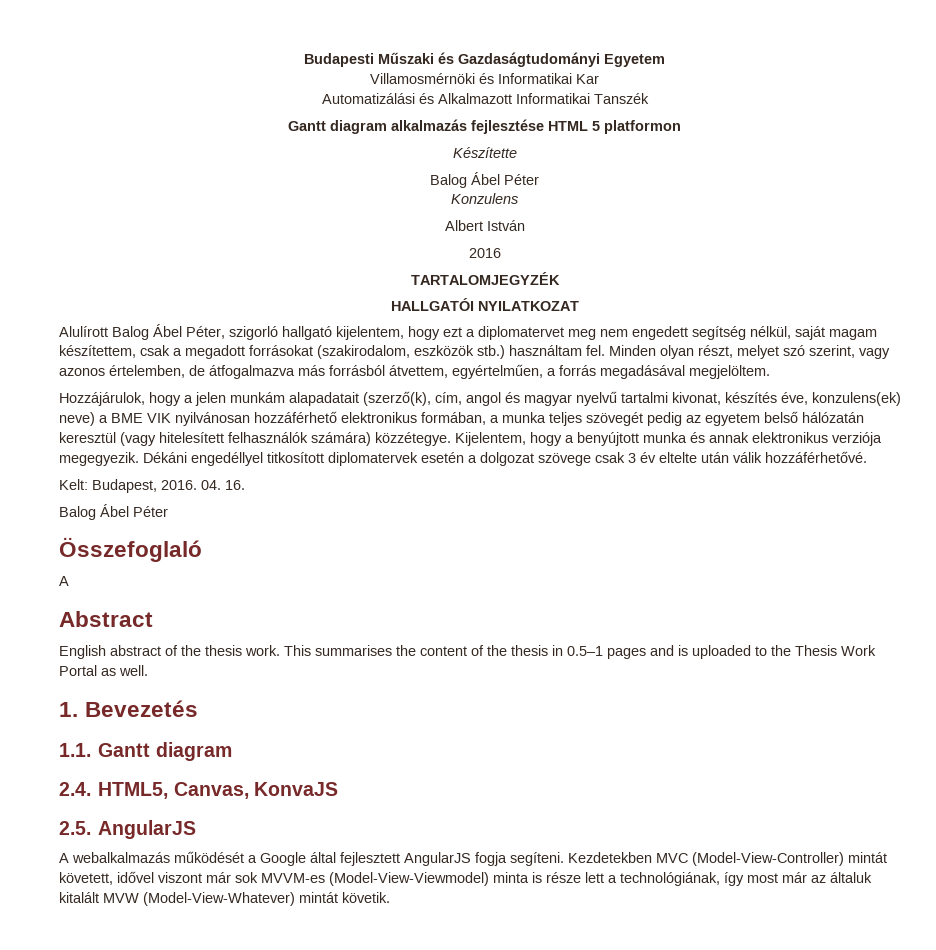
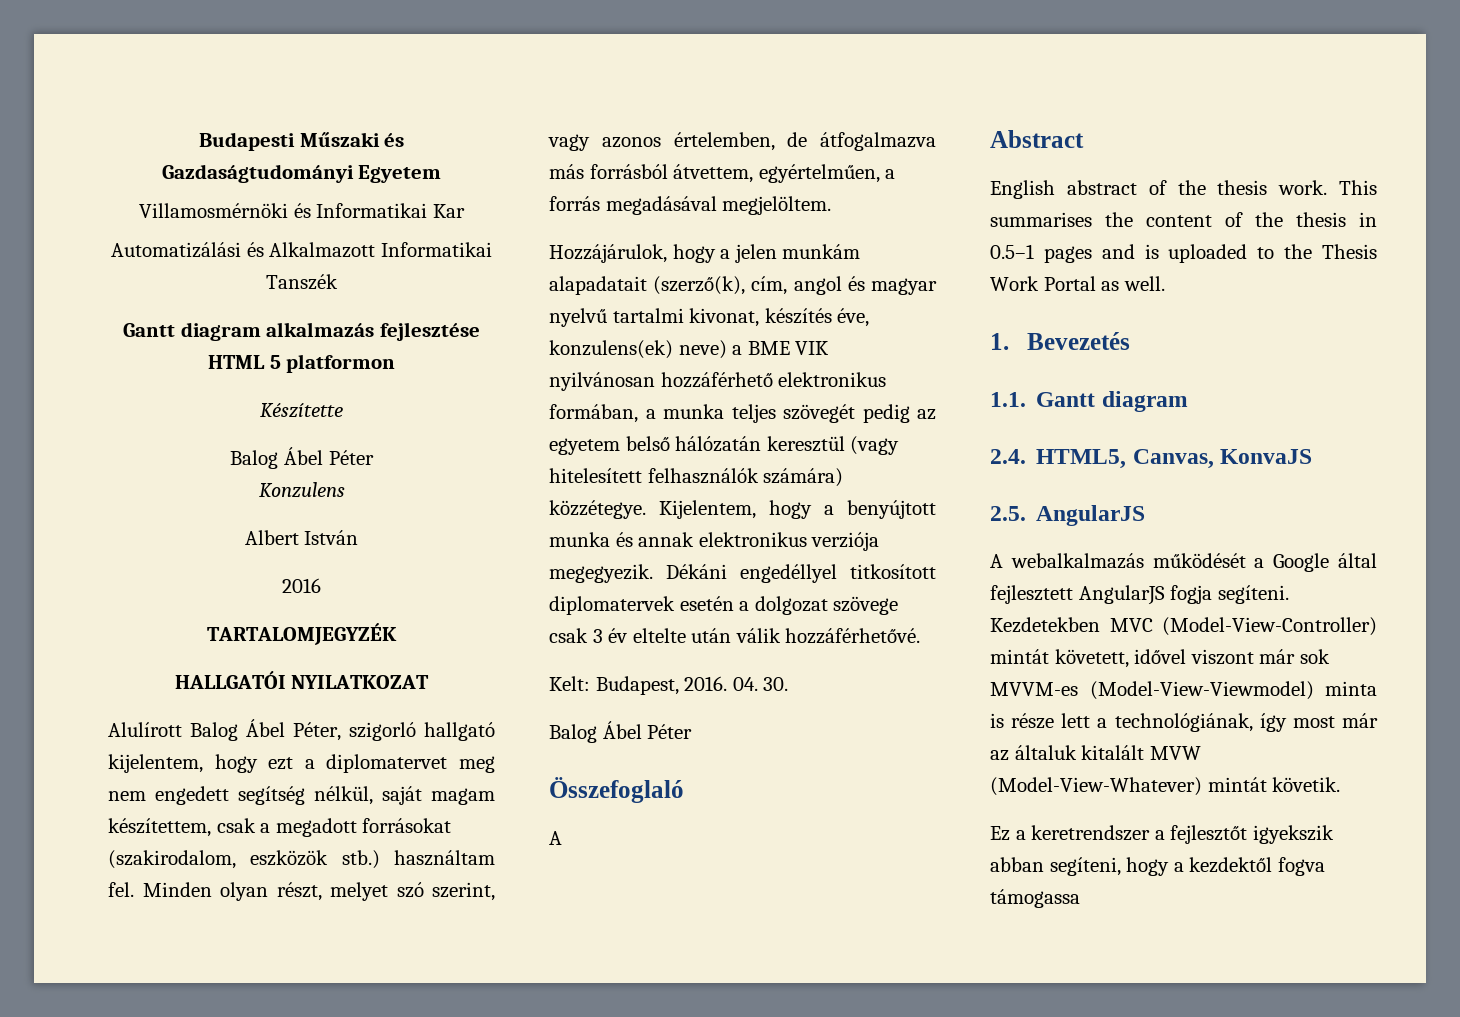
[225,480,245,490] 16. -> [763,677,789,691] 30.
(390, 897) none -> [990,825,1334,844] [990,857,1325,876] [990,889,1080,908] // Ez a keretrendszer a fejlesztőt igyekszik abban segíteni, hogy a kezdektől fogva támogassa

